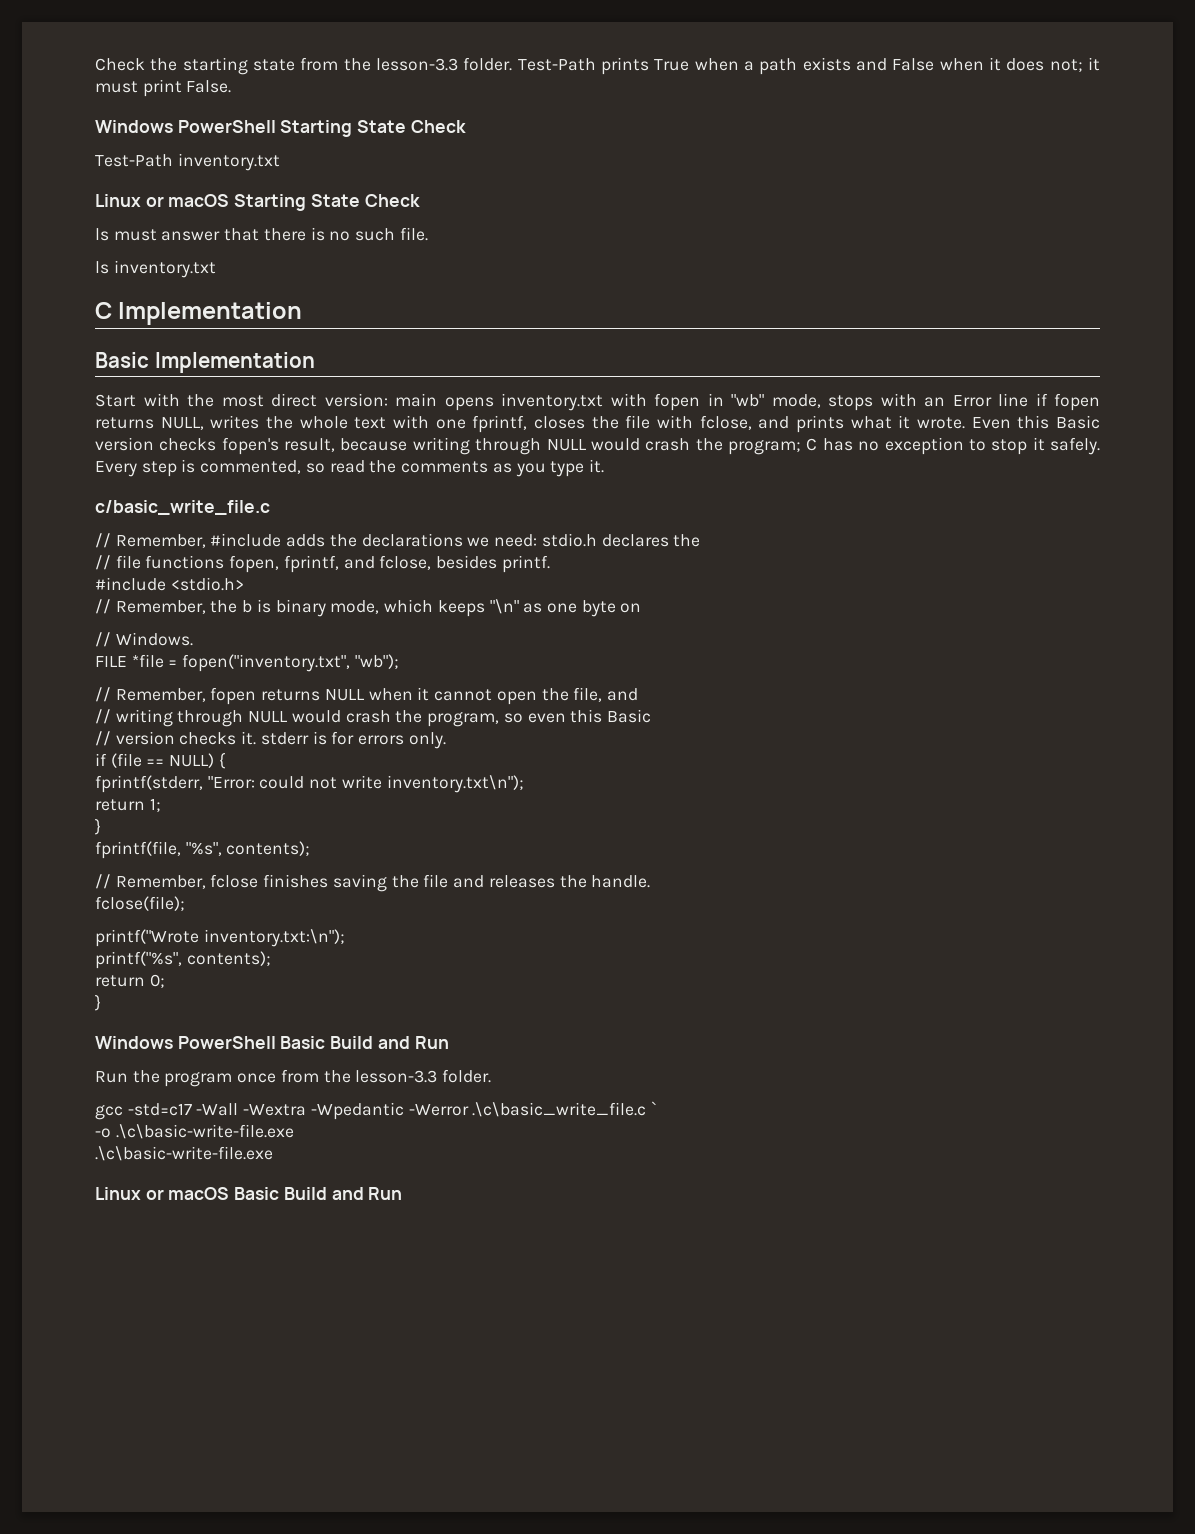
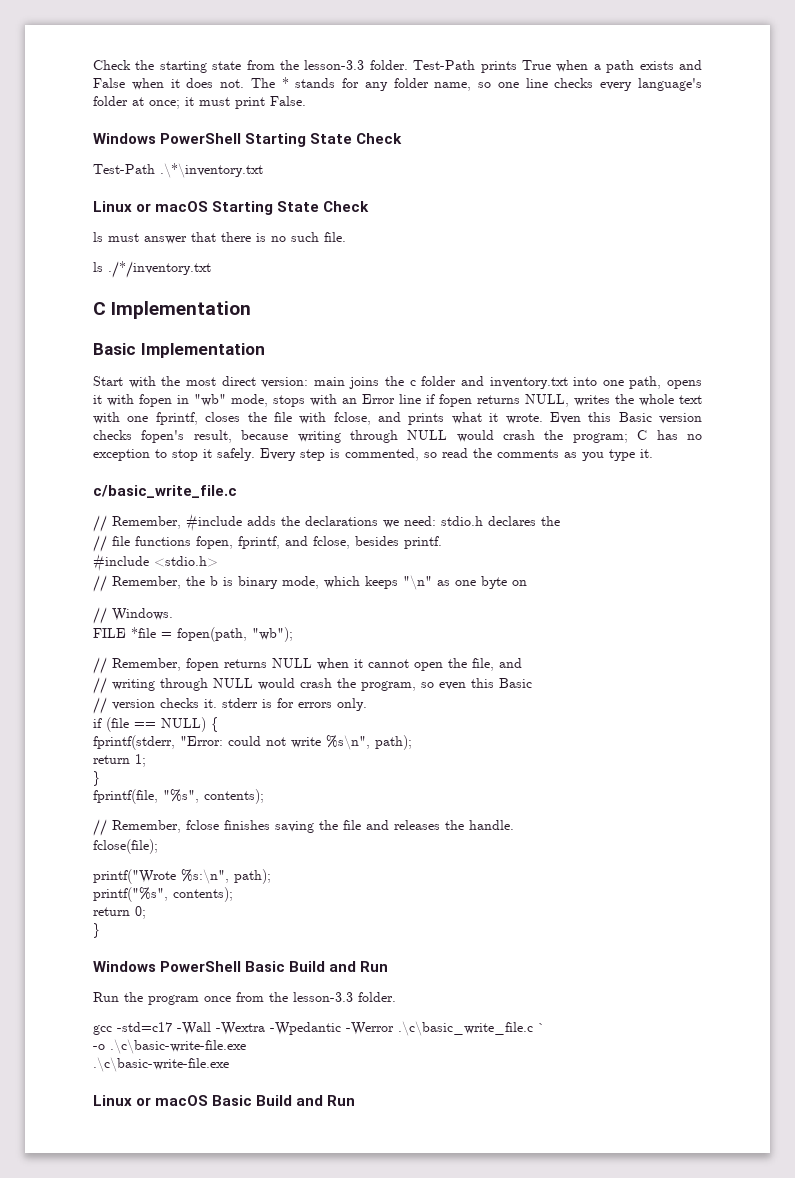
[1049,59,1083,72] not; -> [220,77,702,91] [93,96,180,109] not. The * stands for any folder name, so one line checks every language's folder at once;
[177,153,280,171] inventory.txt -> [160,163,263,178] .\*\inventory.txt
[113,260,216,278] inventory.txt -> [108,261,211,278] ./*/inventory.txt
[444,393,603,411] opens inventory.txt -> [349,376,702,389] [93,395,102,404] joins the c folder and inventory.txt into one path, opens it
[182,654,351,672] fopen("inventory.txt", -> [177,627,247,642] fopen(path,
[386,775,524,793] inventory.txt\n"); -> [326,735,412,750] %s\n", path);
[203,929,345,947] inventory.txt:\n"); -> [181,869,271,884] %s:\n", path);

